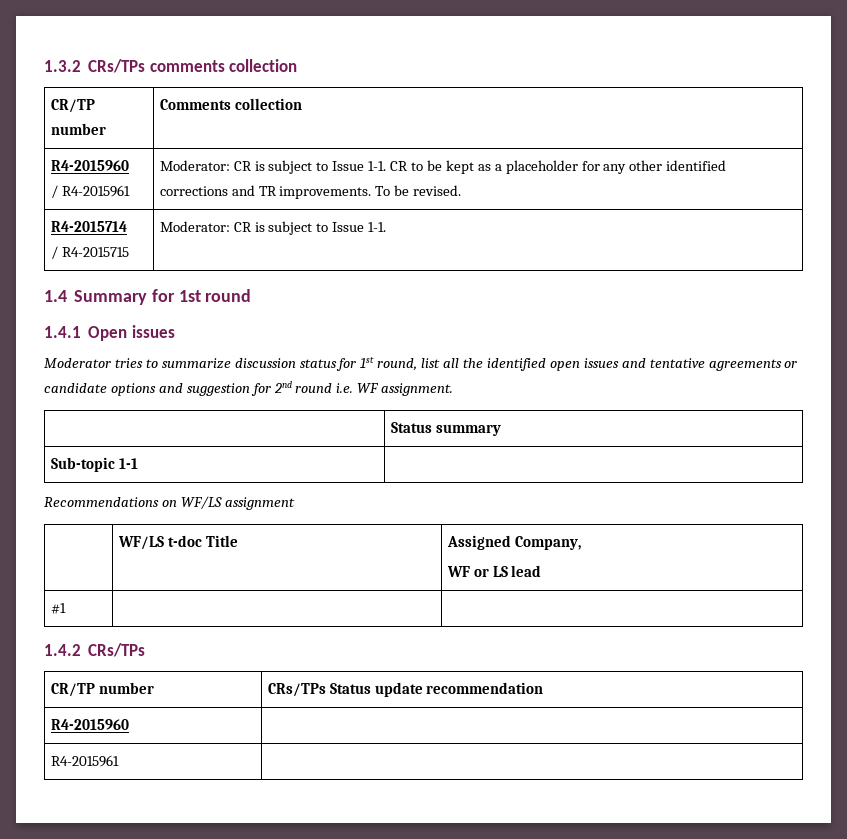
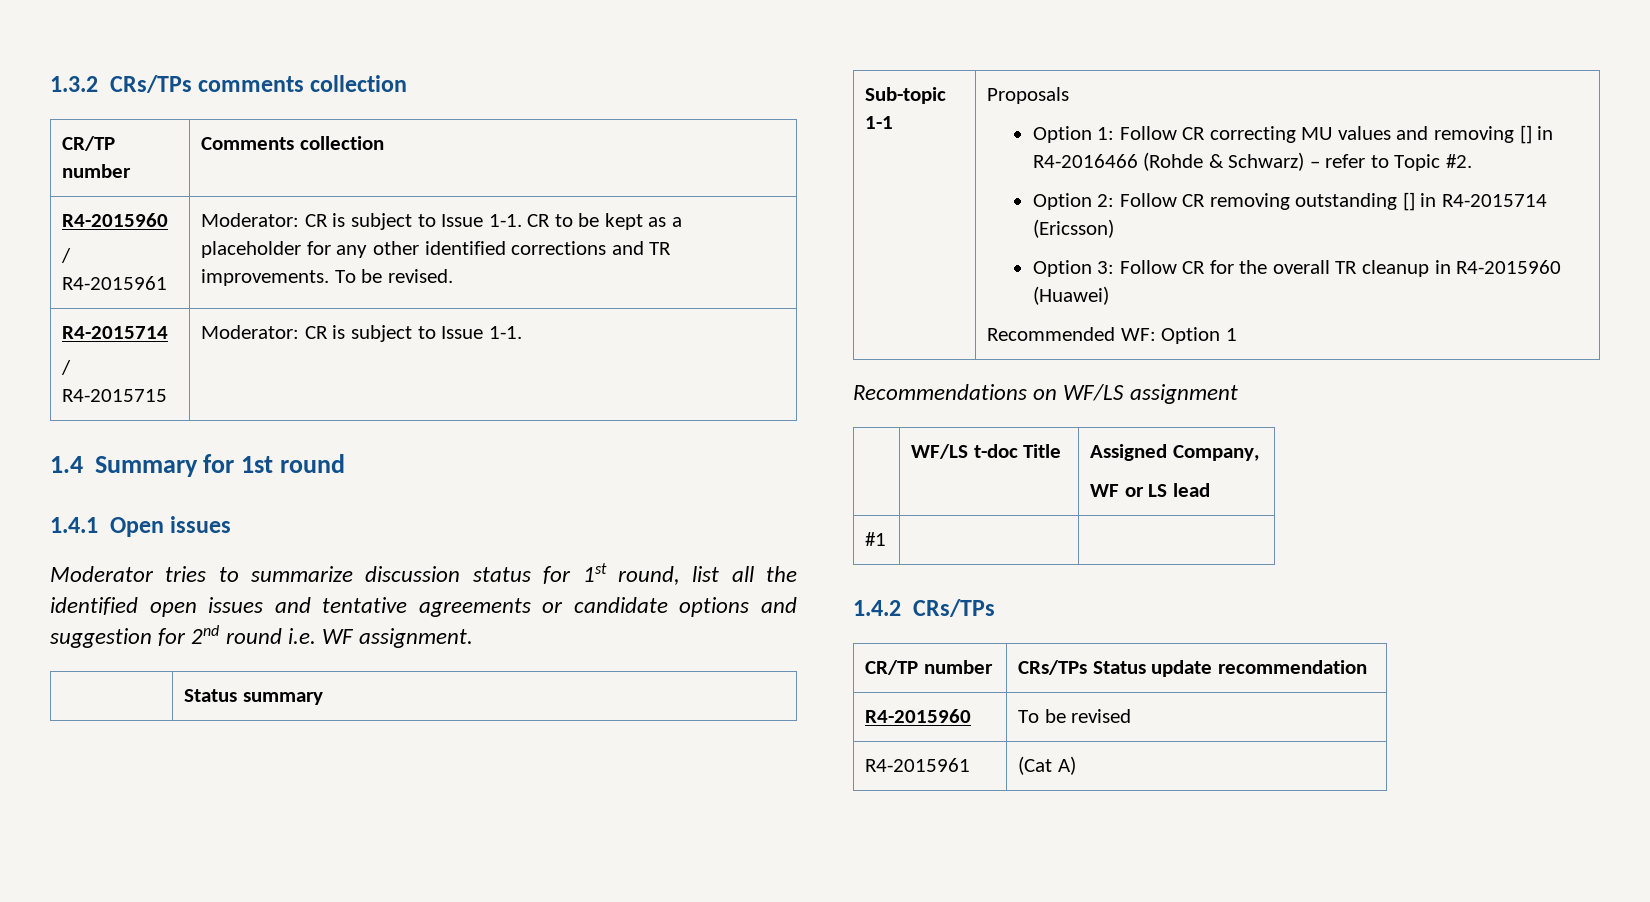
(138, 463) none -> [987,87,1070,104] [1032,125,1554,144] [1032,152,1473,171] [1032,192,1548,211] [1032,219,1114,238] [1032,260,1562,277] [1032,286,1109,305] [987,327,1238,344] Proposals // Option 1: Follow CR correcting MU values and removing [] in R4-2016466 (Rohde & Schwarz) – refer to Topic #2. // Option 2: Follow CR removing outstanding [] in R4-2015714 (Ericsson) // Option 3: Follow CR for the overall TR cleanup in R4-2015960 (Huawei) // Recommended WF: Option 1
[50,755,119,767] // R4-2015961 | -> [1018,709,1132,723] [865,758,971,772] [1018,756,1076,775] To be revised // R4-2015961 | (Cat A)

